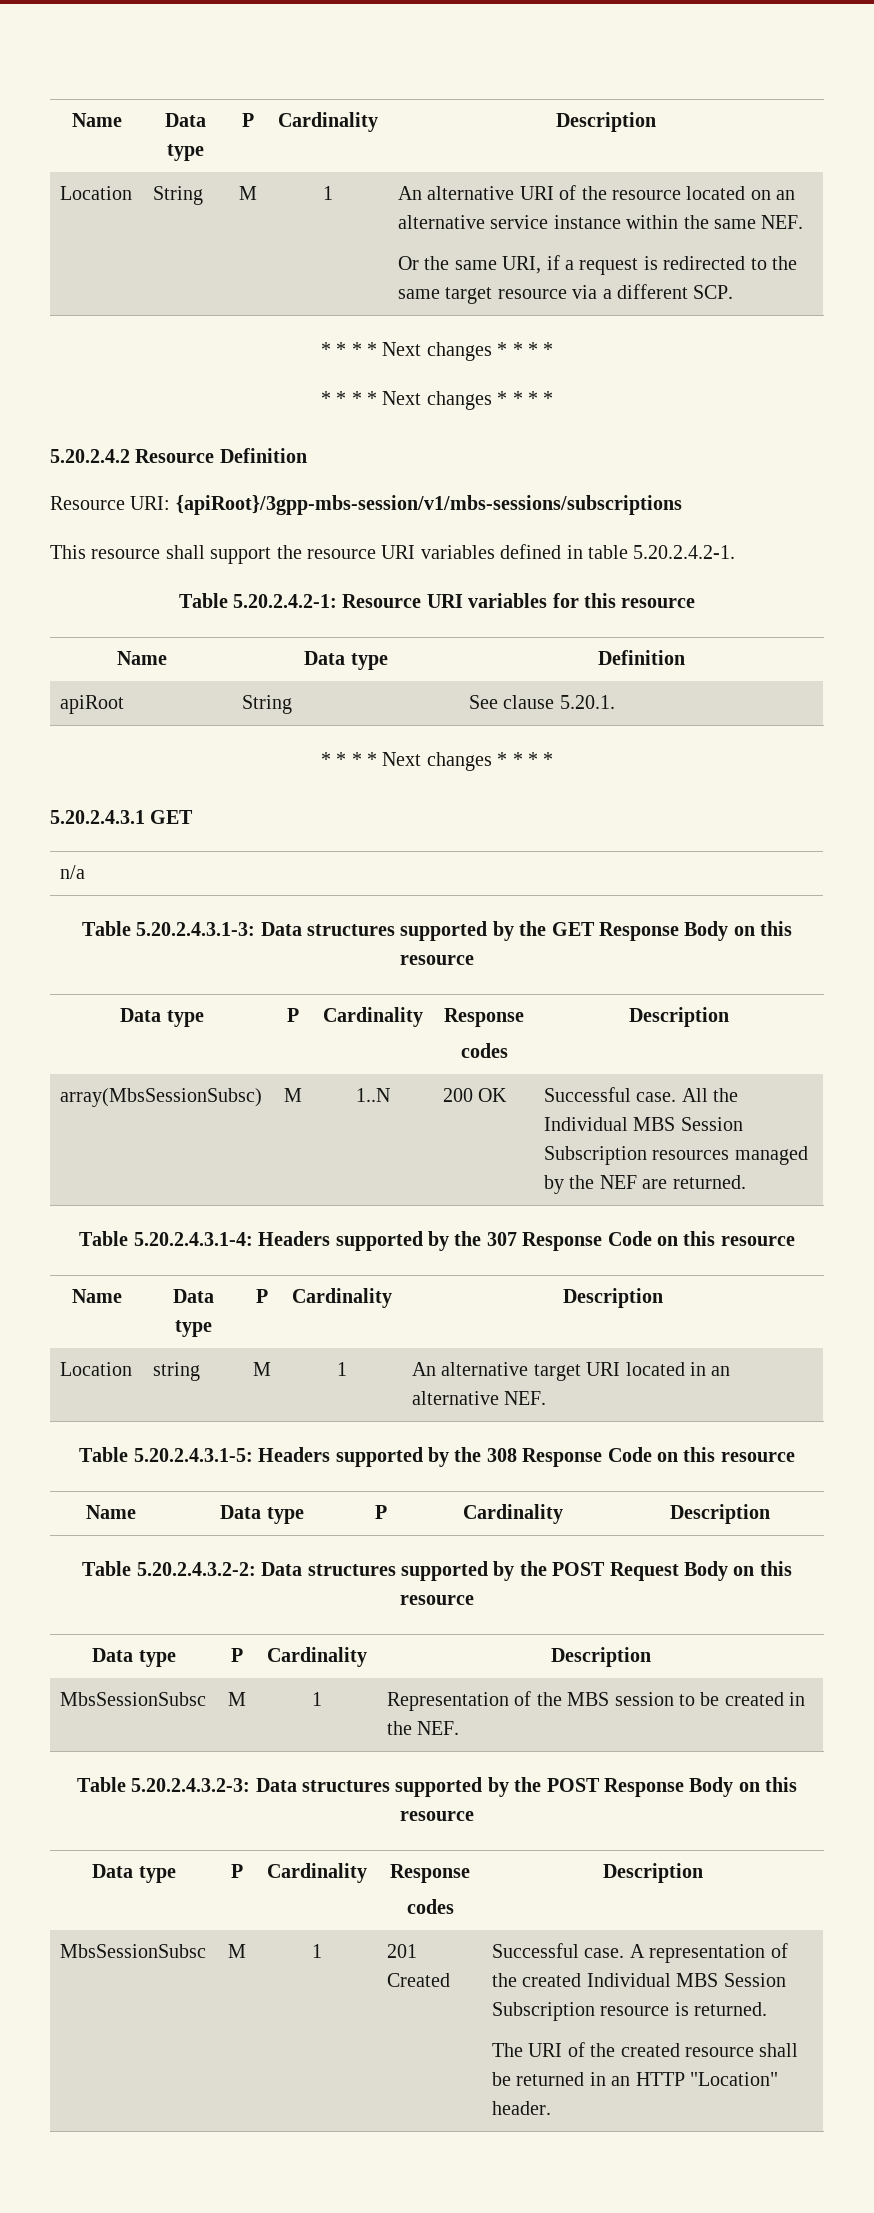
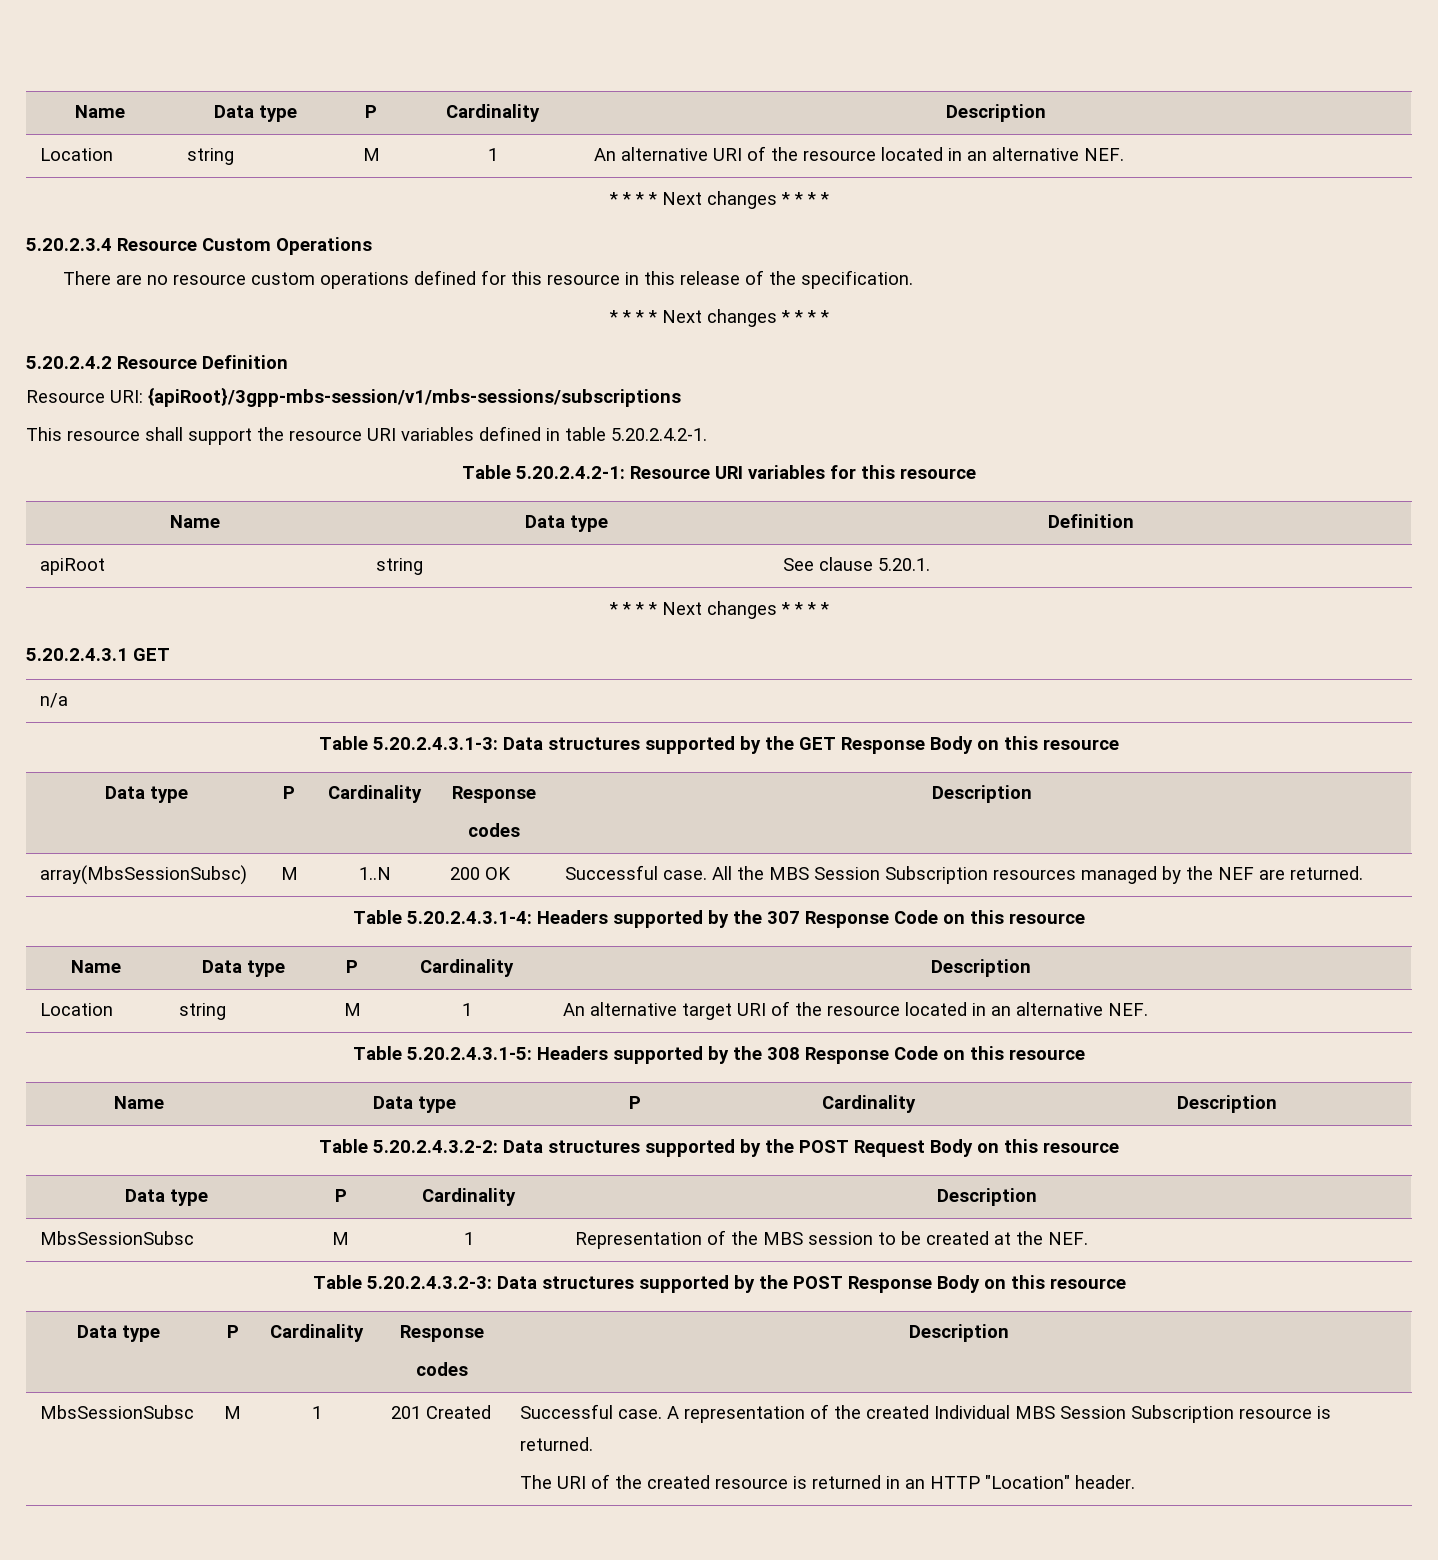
[72,113,122,127] [165,113,206,127] [167,144,204,161] [241,113,254,127] [278,112,378,132] [556,112,656,132] [60,186,133,200] [153,186,204,205] Name | Data type | P | Cardinality | Description // Location | String -> [75,105,125,118] [214,105,297,122] [364,105,377,118] [445,104,540,122] [946,104,1046,122] [40,148,114,161] [187,148,235,165] Name | Data type | P | Cardinality | Description // Location | string
[750,190,796,200] [398,215,804,229] [398,255,798,275] [398,284,734,304] on an alternative service instance within the same NEF. // Or the same URI, if a request is redirected to the same target resource via a different SCP. -> [948,147,1125,161] in an alternative NEF.
(554, 349) none -> [26,237,372,255] [63,270,914,289] // 5.20.2.3.4 Resource Custom Operations // There are no resource custom operations defined for this resource in this release of the specification.
[242,695,293,714] String -> [376,558,424,575] string
[544,1117,629,1131] Individual -> (765, 873) none
(621, 1369) none -> [771,1001,901,1016] of the resource
[789,1692,806,1706] in -> [994,1232,1012,1245] at
[759,2043,799,2057] [492,2072,512,2086] shall be -> [793,1476,808,1489] is

